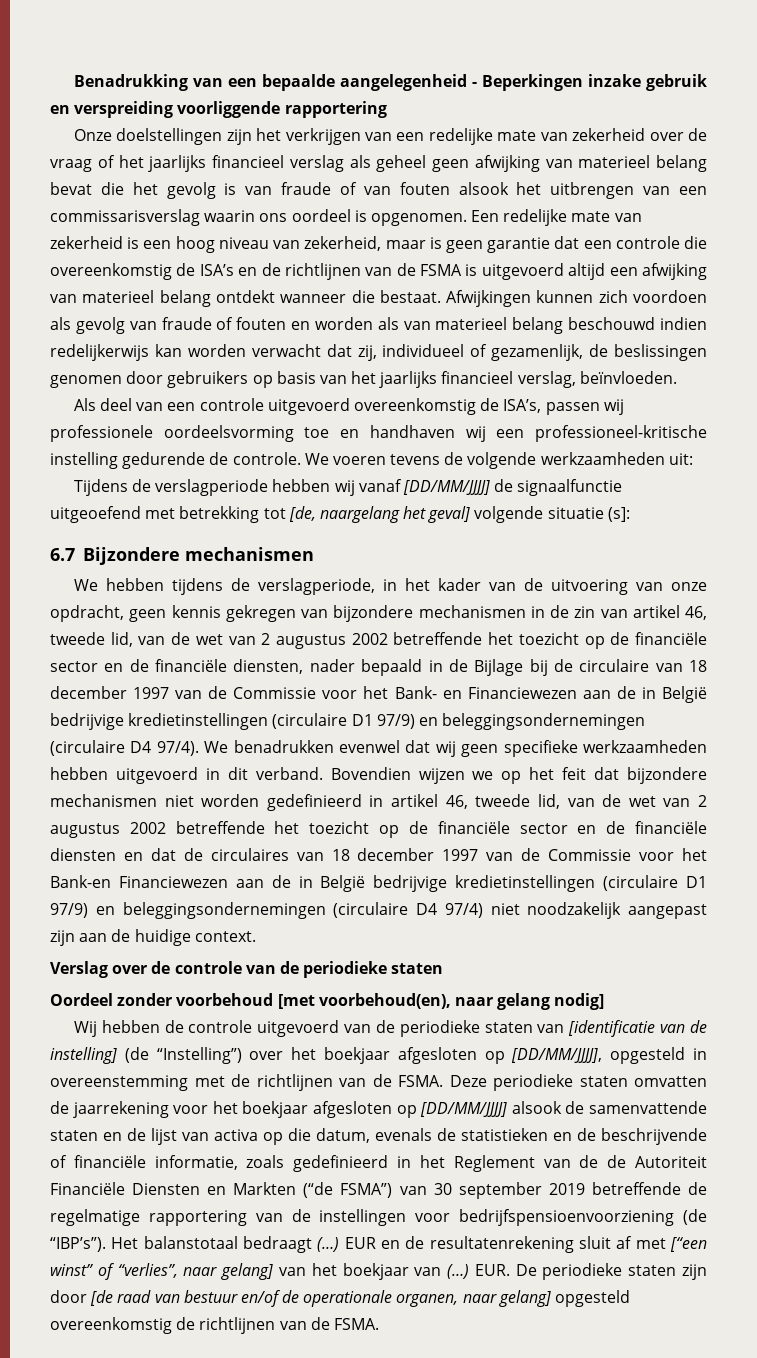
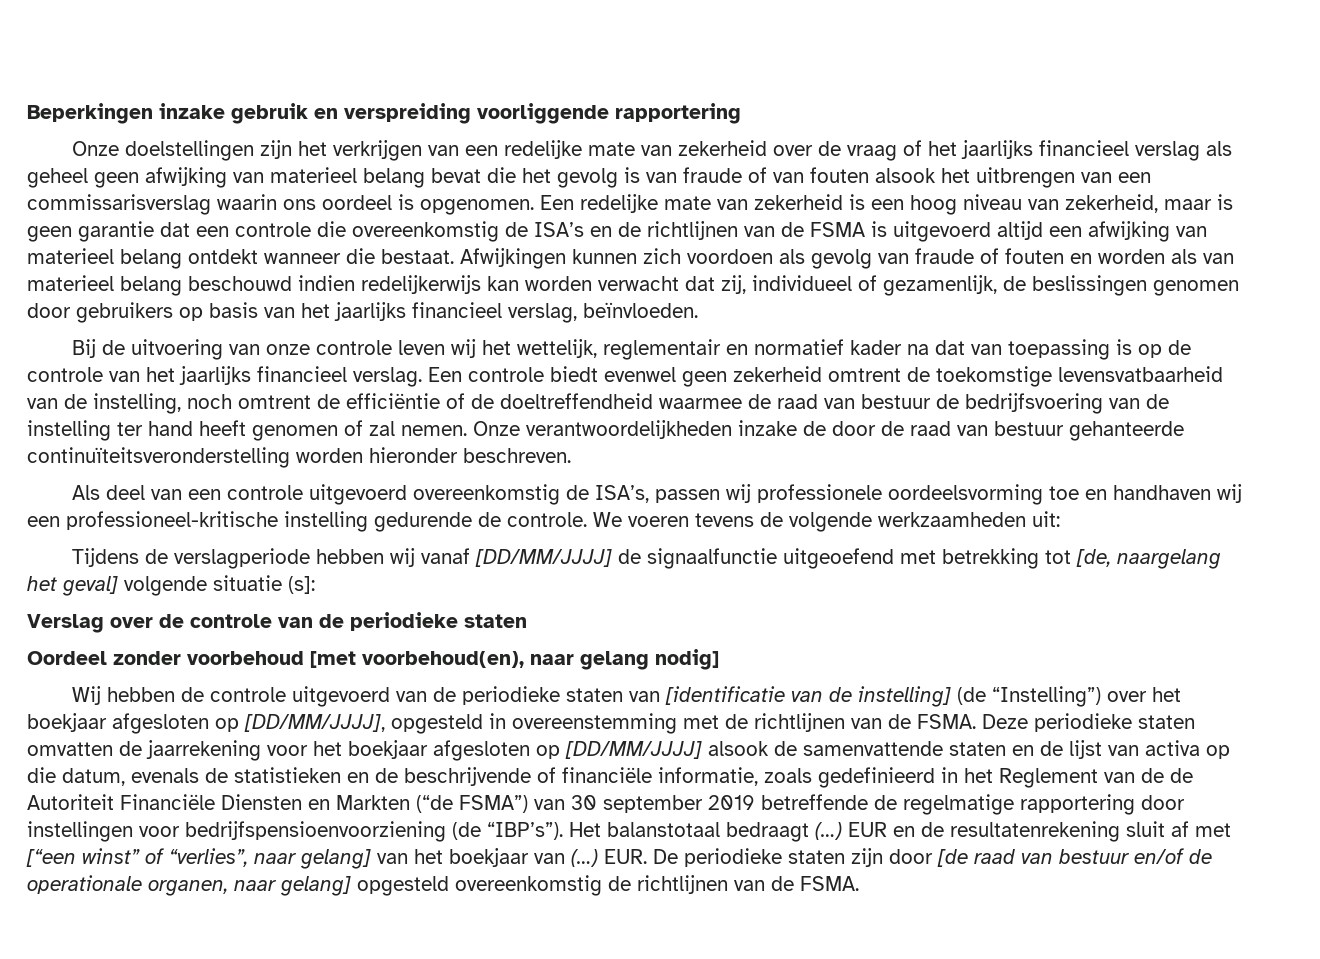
[73,74,477,91] Benadrukking van een bepaalde aangelegenheid - -> (27, 113) none
(677, 377) none -> [72,339,1192,360] [27,366,1223,387] [27,393,1169,414] [27,420,1184,441] [27,447,571,468] // Bij de uitvoering van onze controle leven wij het wettelijk, reglementair en normatief kader na dat van toepassing is op de controle van het jaarlijks financieel verslag. Een controle biedt evenwel geen zekerheid omtrent de toekomstige levensvatbaarheid van de instelling, noch omtrent de efficiëntie of de doeltreffendheid waarmee de raad van bestuur de bedrijfsvoering van de instelling ter hand heeft genomen of zal nemen. Onze verantwoordelijkheden inzake de door de raad van bestuur gehanteerde continuïteitsveronderstelling worden hieronder beschreven.
[50,547,314,565] [73,578,708,595] [50,605,707,622] [50,632,707,649] [50,659,707,676] [50,686,708,703] [50,713,646,730] [50,740,707,757] [50,767,707,784] [50,794,708,811] [50,821,707,838] [50,848,707,861] [50,875,708,892] [50,902,707,919] [50,929,256,946] // 6.7 Bijzondere mechanismen // We hebben tijdens de verslagperiode, in het kader van de uitvoering van onze opdracht, geen kennis gekregen van bijzondere mechanismen in de zin van artikel 46, tweede lid, van de wet van 2 augustus 2002 betreffende het toezicht op de financiële sector en de financiële diensten, nader bepaald in de Bijlage bij de circulaire van 18 december 1997 van de Commissie voor het Bank- en Financiewezen aan de in België bedrijvige kredietinstellingen (circulaire D1 97/9) en beleggingsondernemingen (circulaire D4 97/4). We benadrukken evenwel dat wij geen specifieke werkzaamheden hebben uitgevoerd in dit verband. Bovendien wijzen we op het feit dat bijzondere mechanismen niet worden gedefinieerd in artikel 46, tweede lid, van de wet van 2 augustus 2002 betreffende het toezicht op de financiële sector en de financiële diensten en dat de circulaires van 18 december 1997 van de Commissie voor het Bank-en Financiewezen aan de in België bedrijvige kredietinstellingen (circulaire D1 97/9) en beleggingsondernemingen (circulaire D4 97/4) niet noodzakelijk aangepast zijn aan de huidige context. -> (315, 585) none
[255,1209,311,1222] van de -> [1141,795,1185,810] door

